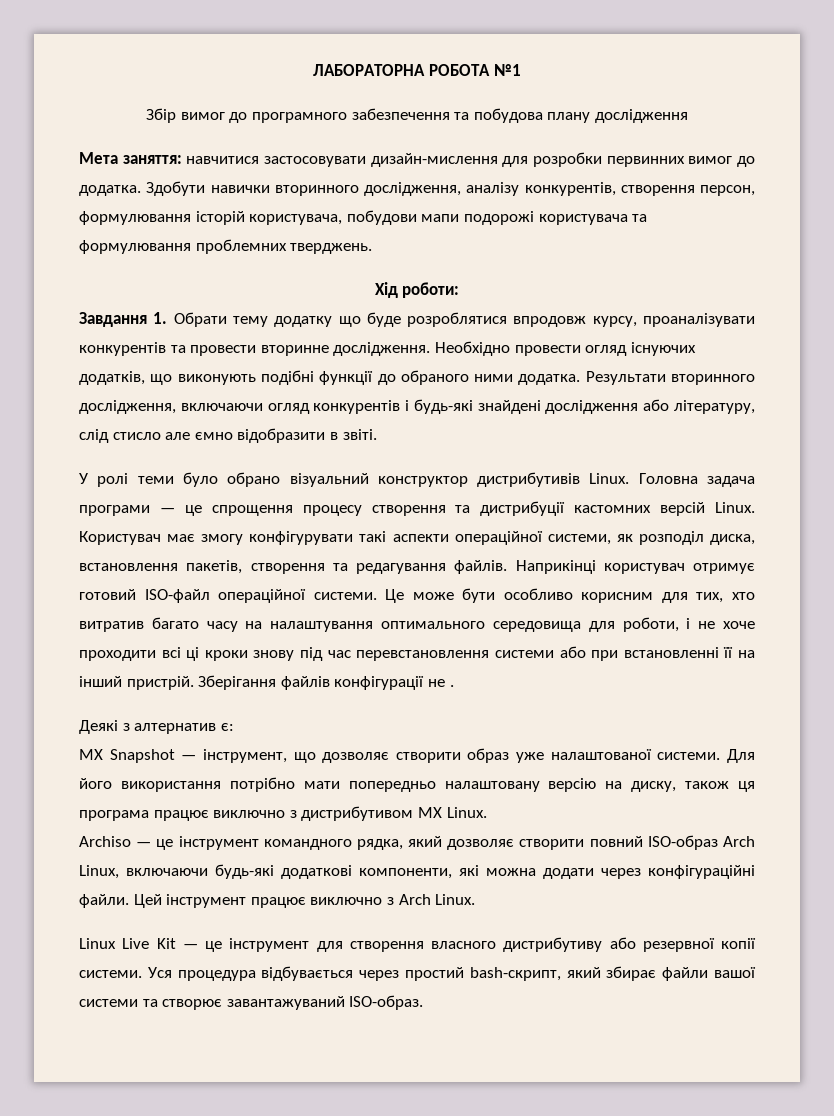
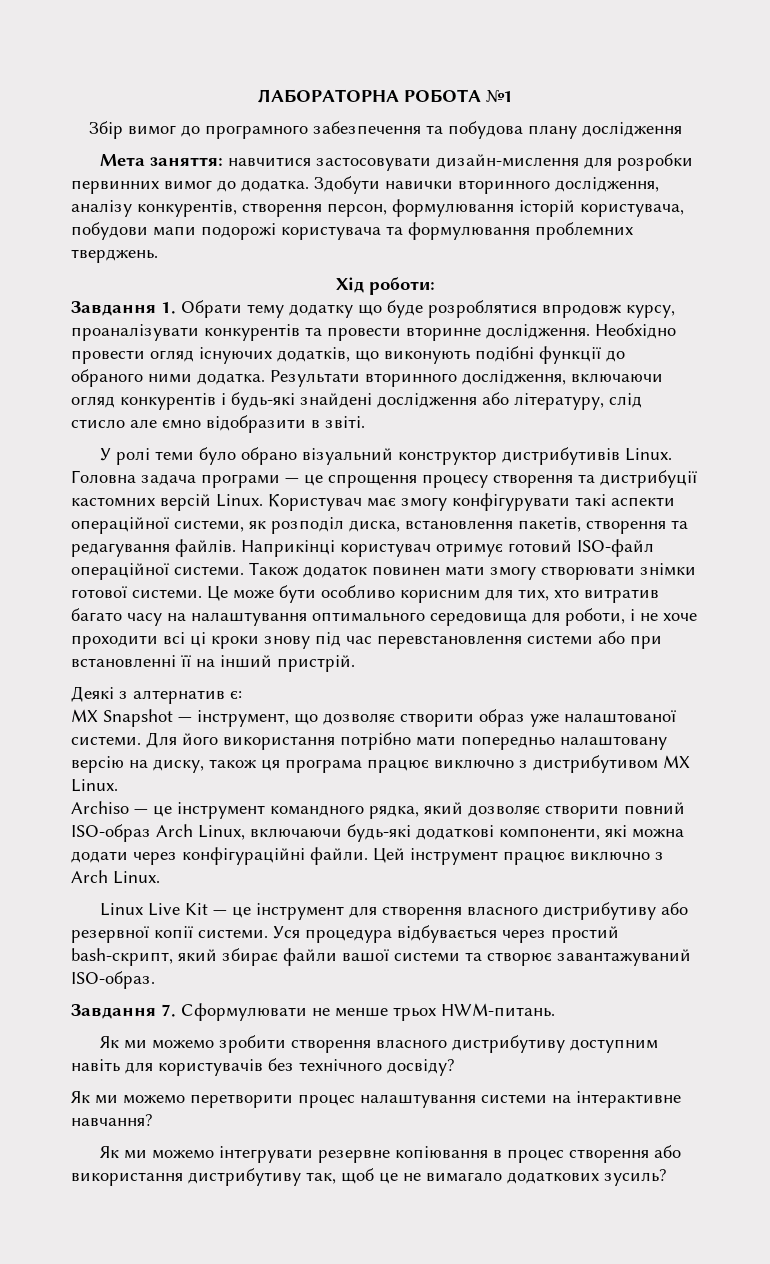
(377, 596) none -> [249,562,696,580] [71,586,202,599] Також додаток повинен мати змогу створювати знімки готової системи.
[198,675,454,690] Зберігання файлів конфігурації не . -> (355, 663) none
(424, 1002) none -> [71,1003,555,1021] [99,1035,658,1053] [71,1058,455,1076] [71,1091,681,1108] [71,1114,153,1127] [99,1145,681,1163] [71,1168,667,1186] // Завдання 7. Сформулювати не менше трьох HWM-питань. // Як ми можемо зробити створення власного дистрибутиву доступним навіть для користувачів без технічного досвіду? // Як ми можемо перетворити процес налаштування системи на інтерактивне навчання? // Як ми можемо інтегрувати резервне копіювання в процес створення або використання дистрибутиву так, щоб це не вимагало додаткових зусиль?

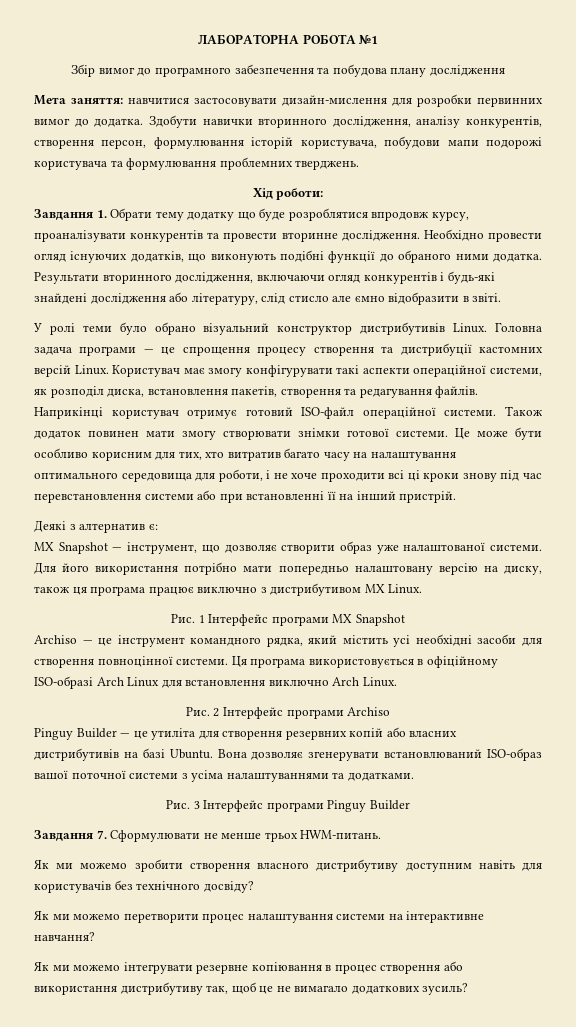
(118, 785) none -> [171,614,405,626] // Рис. 1 Інтерфейс програми MX Snapshot
[468,802,685,819] [71,824,684,842] [71,847,664,865] [71,870,160,884] [99,902,688,920] [71,925,619,943] [71,948,691,966] [71,971,155,989] дозволяє створити повний ISO-образ Arch Linux, включаючи будь-які додаткові компоненти, які можна додати через конфігураційні файли. Цей інструмент працює виключно з Arch Linux. // Linux Live Kit — це інструмент для створення власного дистрибутиву або резервної копії системи. Уся процедура відбувається через простий bash-скрипт, який збирає файли вашої системи та створює завантажуваний ISO-образ. -> [342,634,542,647] [34,656,498,668] [34,676,397,689] [185,707,391,719] [34,727,458,740] [34,748,542,761] [34,770,414,782] [166,800,410,812] містить усі необхідні засоби для створення повноцінної системи. Ця програма використовується в офіційному ISO-образі Arch Linux для встановлення виключно Arch Linux. // Рис. 2 Інтерфейс програми Archiso // Pinguy Builder — це утиліта для створення резервних копій або власних дистрибутивів на базі Ubuntu. Вона дозволяє згенерувати встановлюваний ISO-образ вашої поточної системи з усіма налаштуваннями та додатками. // Рис. 3 Інтерфейс програми Pinguy Builder

